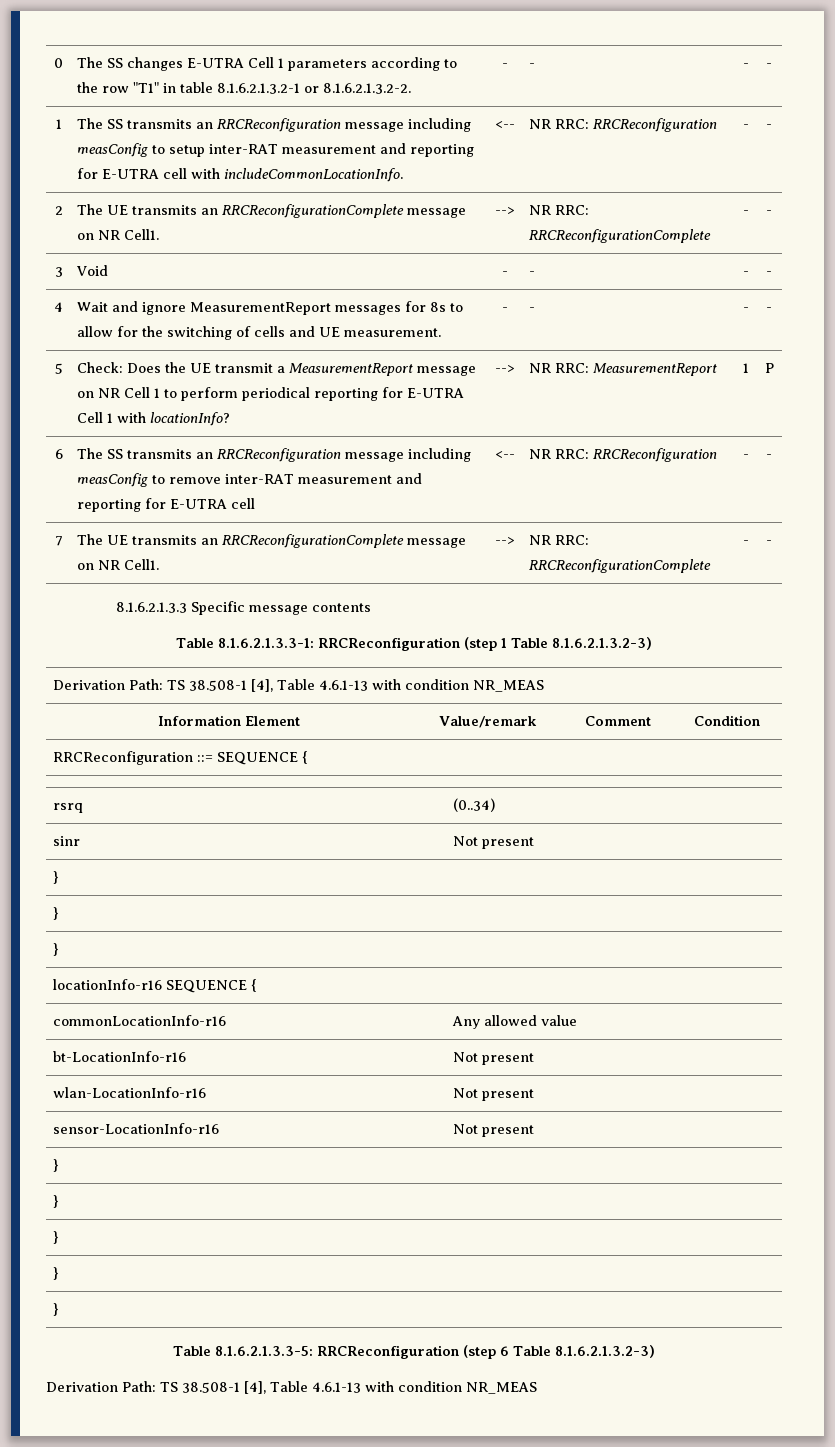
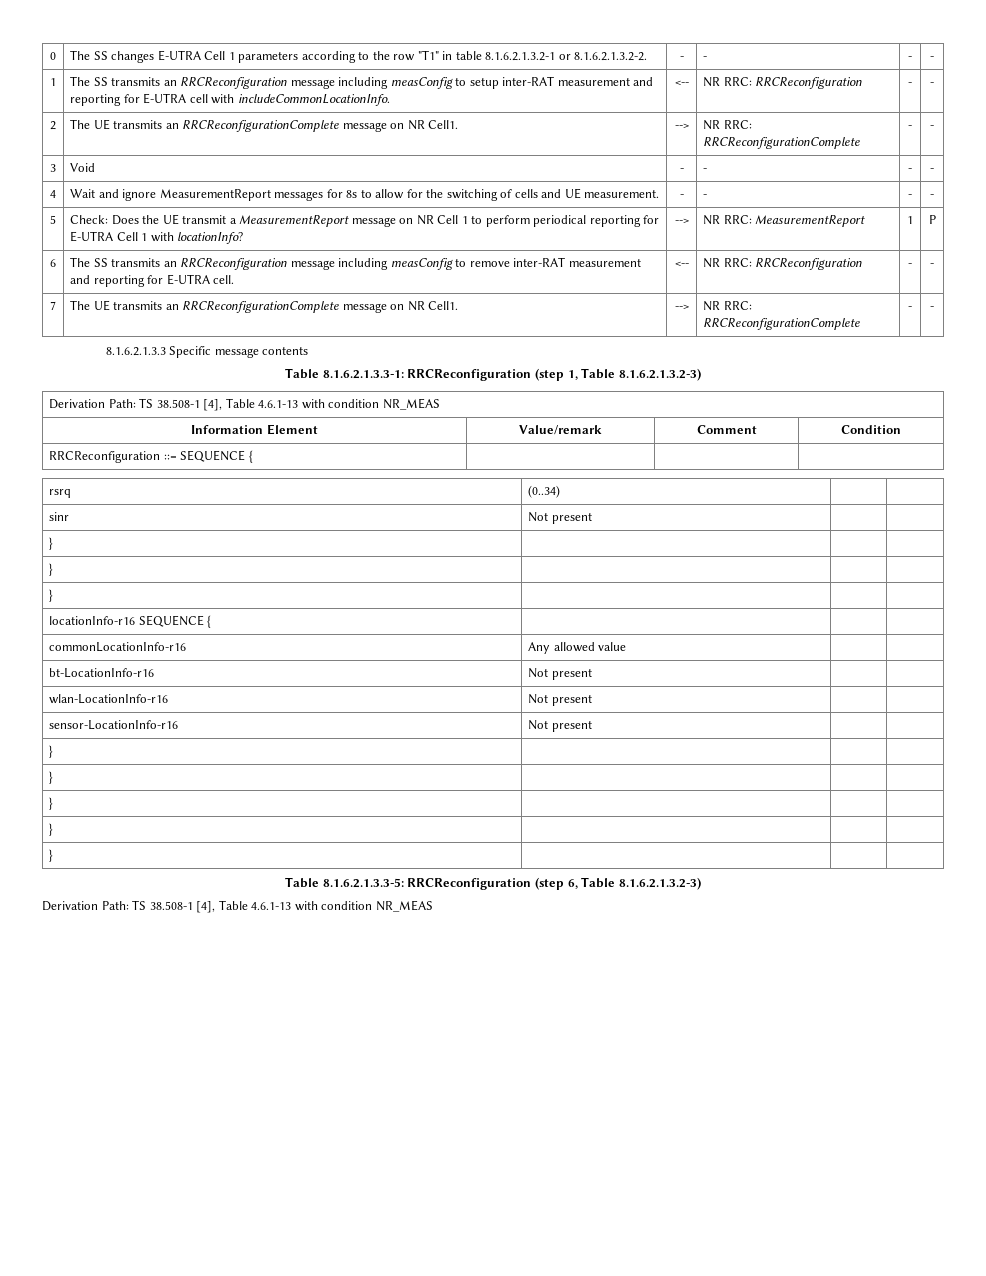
[231,498,256,509] cell -> [213,275,235,284] cell.
[500,638,507,648] 1 -> [567,370,578,380] 1,
[500,1346,509,1356] 6 -> [567,879,578,889] 6,

